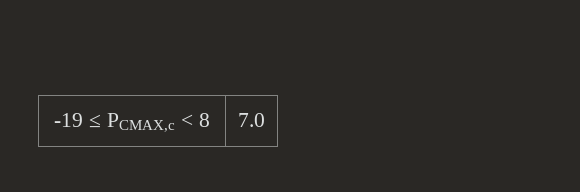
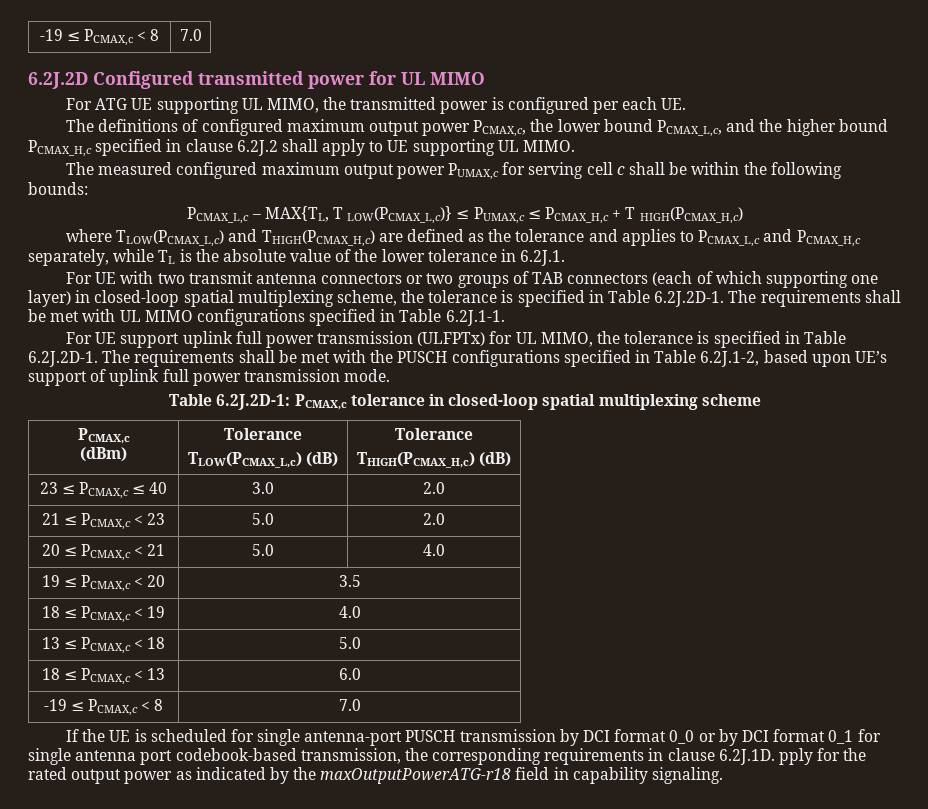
[54,113,210,132] [238,113,265,127] -19 ≤ PCMAX,c < 8 | 7.0 -> [39,29,160,46] [179,29,202,41] [28,71,485,89] [65,97,687,114] [65,119,888,137] [28,139,576,157] [65,162,842,180] [28,182,88,195] [187,206,743,224] [65,229,861,247] [28,249,566,266] [65,271,879,288] [28,290,901,307] [28,309,505,326] [65,331,846,348] [28,350,887,367] [28,369,391,386] [169,394,761,410] [77,428,130,444] [80,447,127,462] [224,428,302,440] [187,452,339,468] [395,428,473,440] [356,452,512,468] [39,482,168,499] [252,482,274,494] [423,482,445,494] [41,513,166,530] [252,513,274,525] [423,513,445,525] [41,544,166,561] [252,544,274,556] [423,544,445,556] [41,575,166,592] [338,575,361,587] [41,606,166,623] [338,606,361,618] [41,637,166,654] [338,637,361,649] [41,668,166,685] [338,668,361,680] [43,699,164,716] [338,699,361,711] [65,729,881,746] [28,748,867,765] [28,767,724,784] -19 ≤ PCMAX,c < 8 | 7.0 // 6.2J.2D Configured transmitted power for UL MIMO // For ATG UE supporting UL MIMO, the transmitted power is configured per each UE. // The definitions of configured maximum output power PCMAX,c, the lower bound PCMAX_L,c, and the higher bound PCMAX_H,c specified in clause 6.2J.2 shall apply to UE supporting UL MIMO. // The measured configured maximum output power PUMAX,c for serving cell c shall be within the following bounds: // PCMAX_L,c – MAX{TL, T LOW(PCMAX_L,c)} ≤ PUMAX,c ≤ PCMAX_H,c + T HIGH(PCMAX_H,c) // where TLOW(PCMAX_L,c) and THIGH(PCMAX_H,c) are defined as the tolerance and applies to PCMAX_L,c and PCMAX_H,c separately, while TL is the absolute value of the lower tolerance in 6.2J.1. // For UE with two transmit antenna connectors or two groups of TAB connectors (each of which supporting one layer) in closed-loop spatial multiplexing scheme, the tolerance is specified in Table 6.2J.2D-1. The requirements shall be met with UL MIMO configurations specified in Table 6.2J.1-1. // For UE support uplink full power transmission (ULFPTx) for UL MIMO, the tolerance is specified in Table 6.2J.2D-1. The requirements shall be met with the PUSCH configurations specified in Table 6.2J.1-2, based upon UE’s support of uplink full power transmission mode. // Table 6.2J.2D-1: PCMAX,c tolerance in closed-loop spatial multiplexing scheme // PCMAX,c // (dBm) | Tolerance // TLOW(PCMAX_L,c) (dB) | Tolerance // THIGH(PCMAX_H,c) (dB) // 23 ≤ PCMAX,c ≤ 40 | 3.0 | 2.0 // 21 ≤ PCMAX,c < 23 | 5.0 | 2.0 // 20 ≤ PCMAX,c < 21 | 5.0 | 4.0 // 19 ≤ PCMAX,c < 20 | 3.5 // 18 ≤ PCMAX,c < 19 | 4.0 // 13 ≤ PCMAX,c < 18 | 5.0 // 18 ≤ PCMAX,c < 13 | 6.0 // -19 ≤ PCMAX,c < 8 | 7.0 // If the UE is scheduled for single antenna-port PUSCH transmission by DCI format 0_0 or by DCI format 0_1 for single antenna port codebook-based transmission, the corresponding requirements in clause 6.2J.1D. pply for the rated output power as indicated by the maxOutputPowerATG-r18 field in capability signaling.

